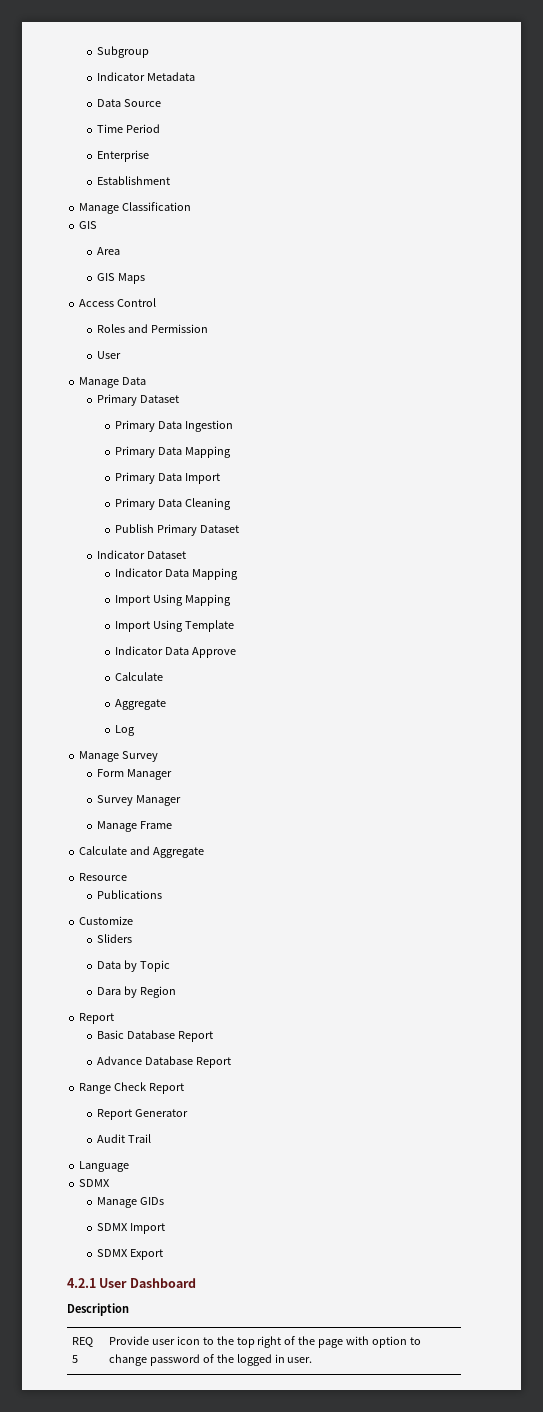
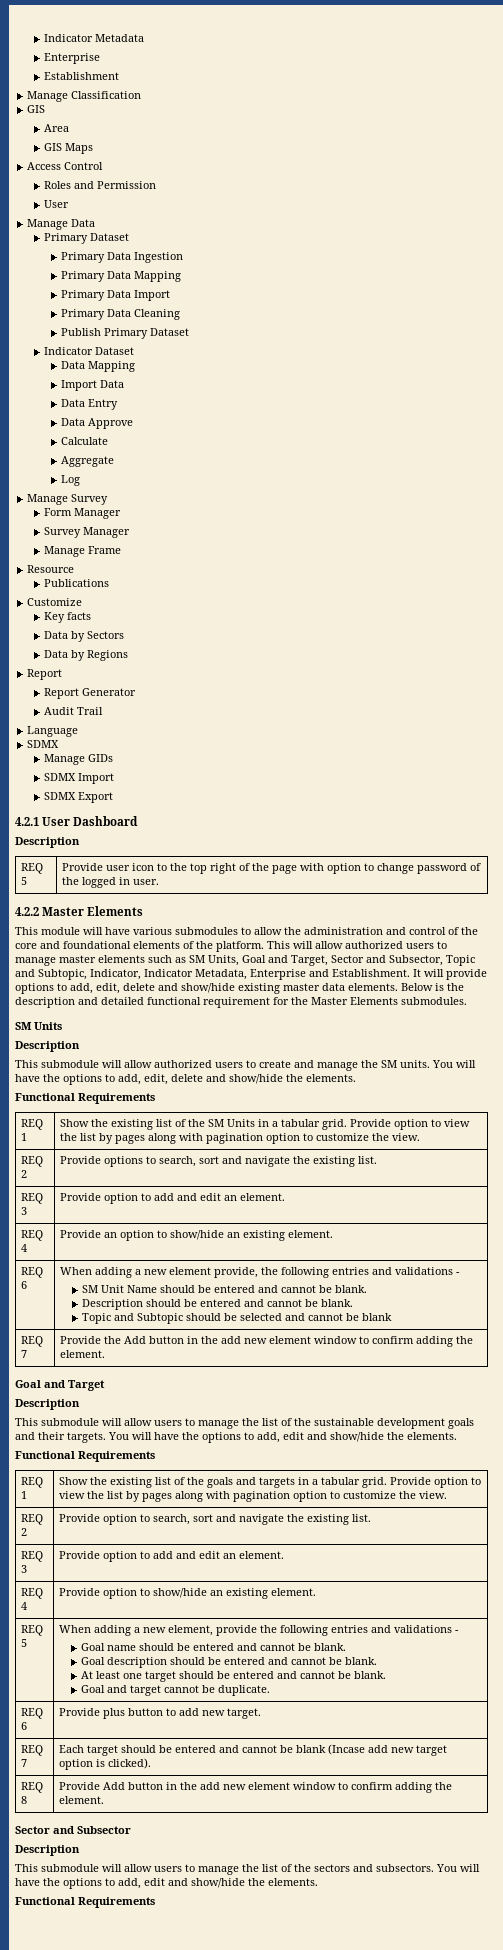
[97,46,150,58] Subgroup // -> (44, 38) none
[97,99,162,107] [97,124,161,133] // Data Source // Time Period -> (145, 38) none
[115,568,164,577] Indicator -> (135, 351) none
[152,594,231,606] [115,620,234,632] [115,646,164,655] Using Mapping // Import Using Template // Indicator -> [100,380,125,388] [61,399,119,410] Data // Data Entry //
[79,846,205,858] // Calculate and Aggregate -> (122, 550) none
[97,934,133,943] [97,960,170,972] [97,986,176,998] [79,1013,115,1024] [97,1030,213,1042] [97,1056,231,1068] [79,1082,147,1094] Sliders // Data by Topic // Dara by Region // Report // Basic Database Report // Advance Database Report // Range Check -> [44,612,92,623] [44,631,125,642] [44,650,129,661] Key facts // Data by Sectors // Data by Regions //
(313, 1360) none -> [15,906,144,916] [15,927,478,935] [15,941,447,952] [15,955,475,966] [15,969,487,980] [15,983,464,994] [15,997,467,1008] [15,1022,62,1030] [15,1041,80,1052] [15,1060,476,1071] [15,1074,356,1085] [15,1093,155,1104] [20,1119,43,1130] [20,1133,27,1141] [59,1119,470,1130] [59,1133,420,1144] [20,1156,43,1167] [20,1170,27,1178] [59,1156,377,1167] [20,1193,43,1204] [20,1207,27,1215] [59,1193,285,1204] [20,1230,43,1241] [20,1244,27,1252] [59,1230,333,1241] [20,1267,43,1278] [20,1281,27,1289] [59,1267,460,1278] [81,1285,367,1293] [81,1299,353,1310] [81,1313,392,1324] [20,1336,43,1347] [20,1350,27,1358] [59,1336,473,1347] [59,1350,105,1358] [15,1380,105,1391] [15,1399,80,1410] [15,1418,474,1429] [15,1432,457,1443] [15,1451,155,1462] [20,1477,43,1488] [20,1491,27,1499] [58,1477,481,1488] [58,1491,447,1502] [20,1514,43,1525] [20,1528,27,1536] [58,1514,371,1525] [20,1551,43,1562] [20,1565,27,1573] [58,1551,284,1562] [20,1588,43,1599] [20,1602,27,1610] [58,1588,316,1599] [20,1625,43,1636] [20,1639,27,1647] [58,1625,459,1636] [80,1643,346,1651] [80,1657,377,1668] [80,1671,386,1682] [80,1685,270,1696] [20,1708,43,1719] [20,1722,27,1730] [58,1708,261,1719] [20,1745,43,1756] [20,1759,27,1767] [58,1744,447,1756] [58,1758,151,1770] [20,1782,43,1793] [20,1796,27,1804] [58,1782,452,1793] [58,1796,104,1804] [15,1826,131,1834] [15,1845,80,1856] [15,1864,480,1875] [15,1878,318,1889] [15,1897,155,1908] // 4.2.2 Master Elements // This module will have various submodules to allow the administration and control of the core and foundational elements of the platform. This will allow authorized users to manage master elements such as SM Units, Goal and Target, Sector and Subsector, Topic and Subtopic, Indicator, Indicator Metadata, Enterprise and Establishment. It will provide options to add, edit, delete and show/hide existing master data elements. Below is the description and detailed functional requirement for the Master Elements submodules. // SM Units // Description // This submodule will allow authorized users to create and manage the SM units. You will have the options to add, edit, delete and show/hide the elements. // Functional Requirements // REQ 1 | Show the existing list of the SM Units in a tabular grid. Provide option to view the list by pages along with pagination option to customize the view. // REQ 2 | Provide options to search, sort and navigate the existing list. // REQ 3 | Provide option to add and edit an element. // REQ 4 | Provide an option to show/hide an existing element. // REQ 6 | When adding a new element provide, the following entries and validations - // SM Unit Name should be entered and cannot be blank. // Description should be entered and cannot be blank. // Topic and Subtopic should be selected and cannot be blank // REQ 7 | Provide the Add button in the add new element window to confirm adding the element. // Goal and Target // Description // This submodule will allow users to manage the list of the sustainable development goals and their targets. You will have the options to add, edit and show/hide the elements. // Functional Requirements // REQ 1 | Show the existing list of the goals and targets in a tabular grid. Provide option to view the list by pages along with pagination option to customize the view. // REQ 2 | Provide option to search, sort and navigate the existing list. // REQ 3 | Provide option to add and edit an element. // REQ 4 | Provide option to show/hide an existing element. // REQ 5 | When adding a new element, provide the following entries and validations - // Goal name should be entered and cannot be blank. // Goal description should be entered and cannot be blank. // At least one target should be entered and cannot be blank. // Goal and target cannot be duplicate. // REQ 6 | Provide plus button to add new target. // REQ 7 | Each target should be entered and cannot be blank (Incase add new target option is clicked). // REQ 8 | Provide Add button in the add new element window to confirm adding the element. // Sector and Subsector // Description // This submodule will allow users to manage the list of the sectors and subsectors. You will have the options to add, edit and show/hide the elements. // Functional Requirements

